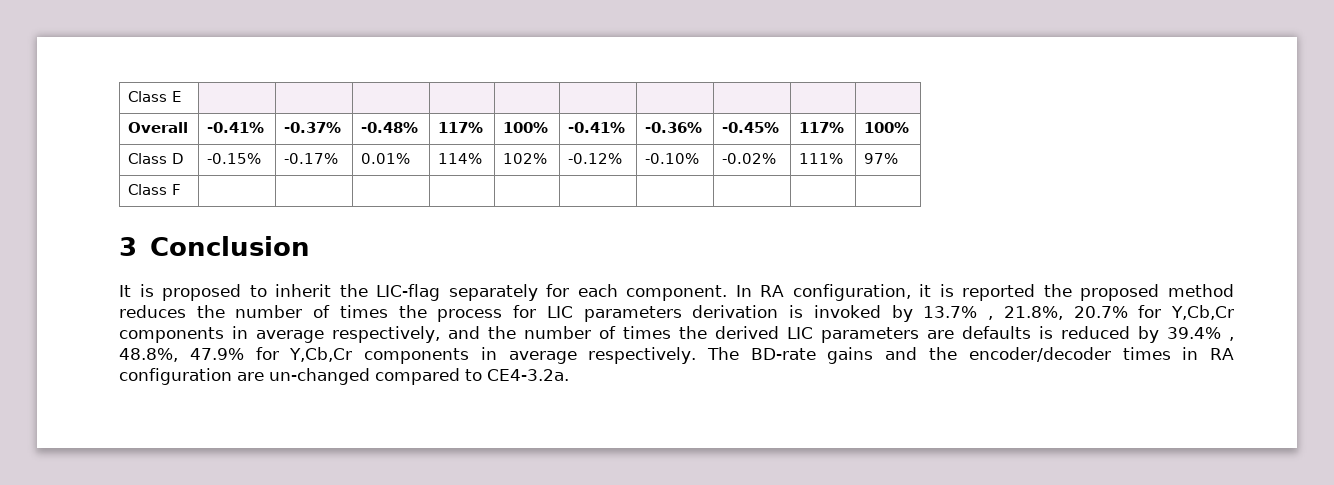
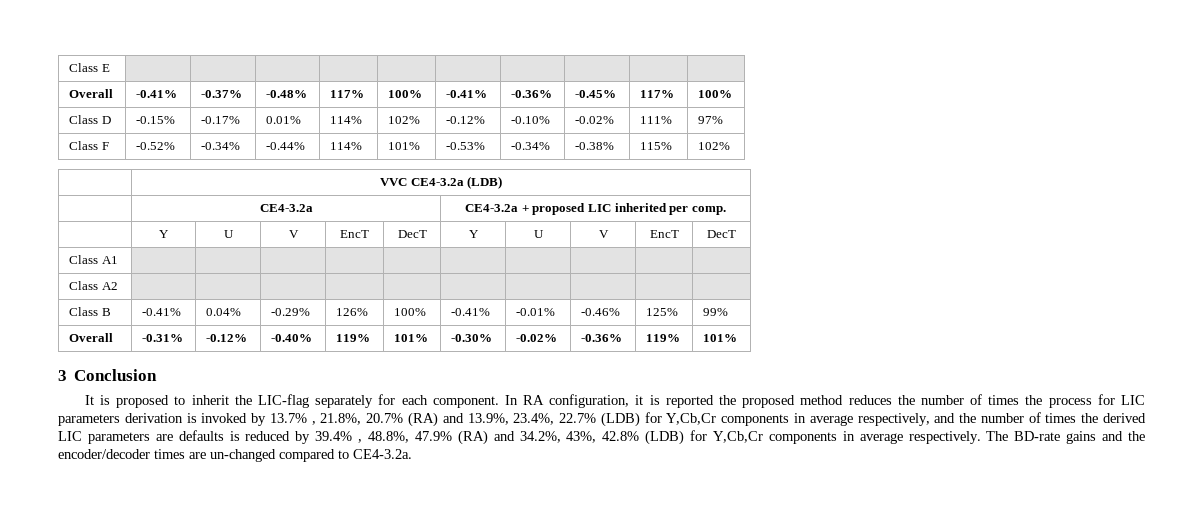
(182, 189) | | | | | | | | | -> [136,142,176,150] [201,142,241,150] [266,142,306,150] [330,142,363,150] [388,142,421,150] [446,142,486,150] [511,142,551,150] [575,142,615,150] [640,142,673,150] [698,142,731,150] [379,176,503,189] [259,204,313,212] [465,203,726,215] [159,230,169,238] [223,230,234,238] [288,230,299,238] [340,230,369,238] [397,230,427,238] [468,230,479,238] [533,230,544,238] [598,230,609,238] [649,230,679,238] [707,230,736,238] [69,255,118,264] [69,281,118,290] [69,307,111,316] [142,308,182,316] [206,308,242,316] [271,308,311,316] [336,308,369,316] [394,308,427,316] [451,308,491,316] [516,308,556,316] [581,308,621,316] [646,308,679,316] [703,308,729,316] [69,333,114,342] [142,334,184,342] [206,334,248,342] [271,334,313,342] [336,334,371,342] [394,334,429,342] [451,334,493,342] [516,334,558,342] [581,334,623,342] [646,334,681,342] [703,334,738,342] -0.52% | -0.34% | -0.44% | 114% | 101% | -0.53% | -0.34% | -0.38% | 115% | 102% // | VVC CE4-3.2a (LDB) // | CE4-3.2a | CE4-3.2a + proposed LIC inherited per comp. // | Y | U | V | EncT | DecT | Y | U | V | EncT | DecT // Class A1 | | | | | | | | | | // Class A2 | | | | | | | | | | // Class B | -0.41% | 0.04% | -0.29% | 126% | 100% | -0.41% | -0.01% | -0.46% | 125% | 99% // Overall | -0.31% | -0.12% | -0.40% | 119% | 101% | -0.30% | -0.02% | -0.36% | 119% | 101%
(1128, 312) none -> [407,412,640,427] (RA) and 13.9%, 23.4%, 22.7% (LDB)
(244, 354) none -> [457,430,685,445] (RA) and 34.2%, 43%, 42.8% (LDB)
[1182,347,1234,360] [119,368,232,385] in RA configuration -> (185, 454) none

